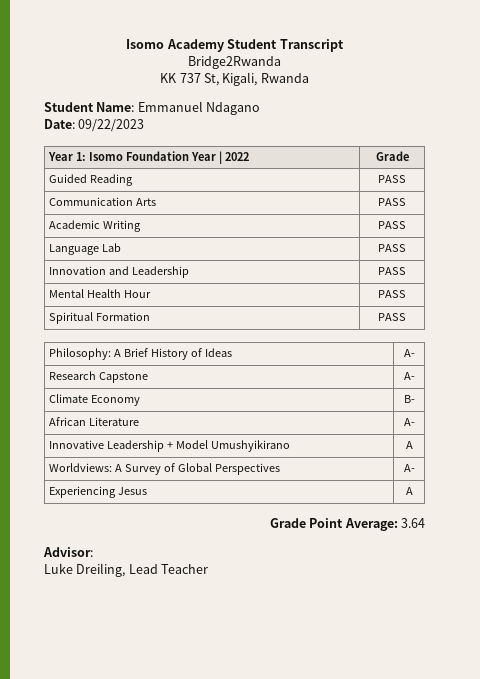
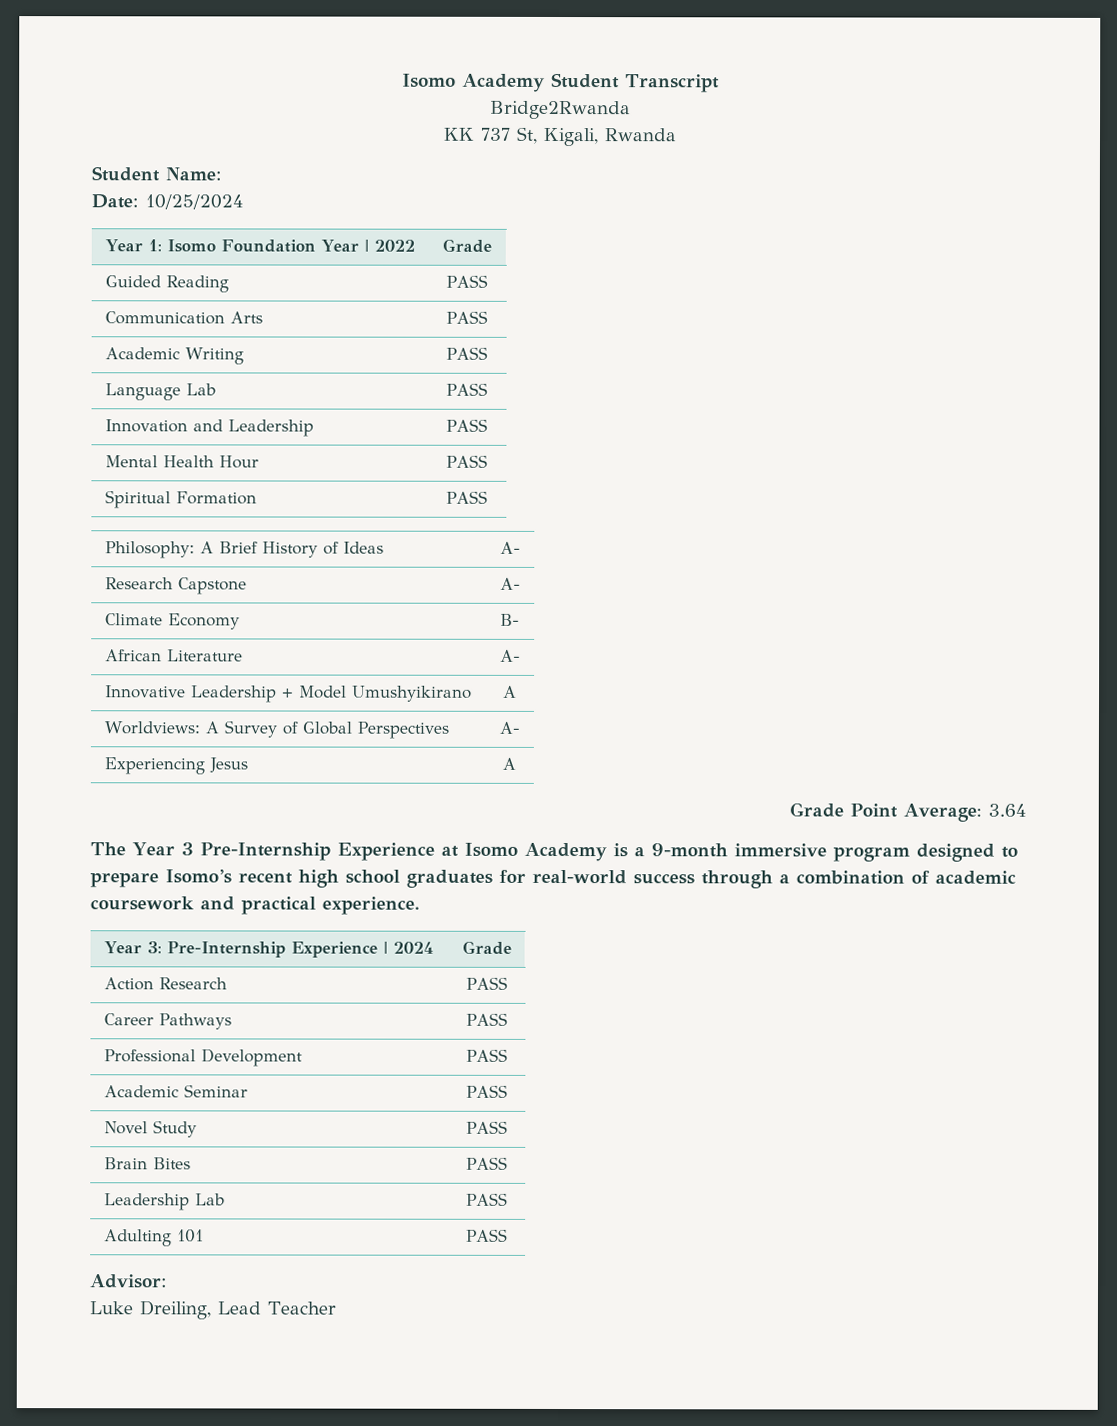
[137,101,261,115] Emmanuel Ndagano -> (222, 174) none
[78,119,145,132] 09/22/2023 -> [145,194,243,210] 10/25/2024
(425, 523) none -> [90,842,1018,862] [90,869,1016,889] [90,896,420,915] [103,941,434,958] [461,940,512,955] [103,977,227,991] [465,976,508,990] [103,1013,232,1030] [465,1012,508,1026] [103,1048,303,1067] [465,1048,508,1062] [103,1084,248,1098] [465,1084,508,1098] [103,1120,197,1138] [465,1120,508,1134] [103,1157,191,1170] [465,1156,508,1170] [103,1193,225,1211] [465,1192,508,1206] [103,1229,204,1247] [465,1228,508,1242] // The Year 3 Pre-Internship Experience at Isomo Academy is a 9-month immersive program designed to prepare Isomo’s recent high school graduates for real-world success through a combination of academic coursework and practical experience. // Year 3: Pre-Internship Experience | 2024 | Grade // Action Research | PASS // Career Pathways | PASS // Professional Development | PASS // Academic Seminar | PASS // Novel Study | PASS // Brain Bites | PASS // Leadership Lab | PASS // Adulting 101 | PASS

